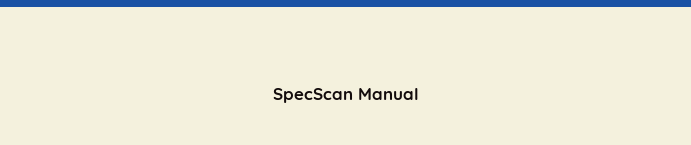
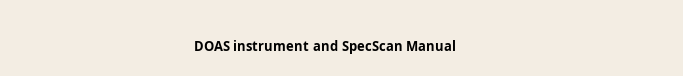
(272, 95) none -> [193,40,338,51] DOAS instrument and

